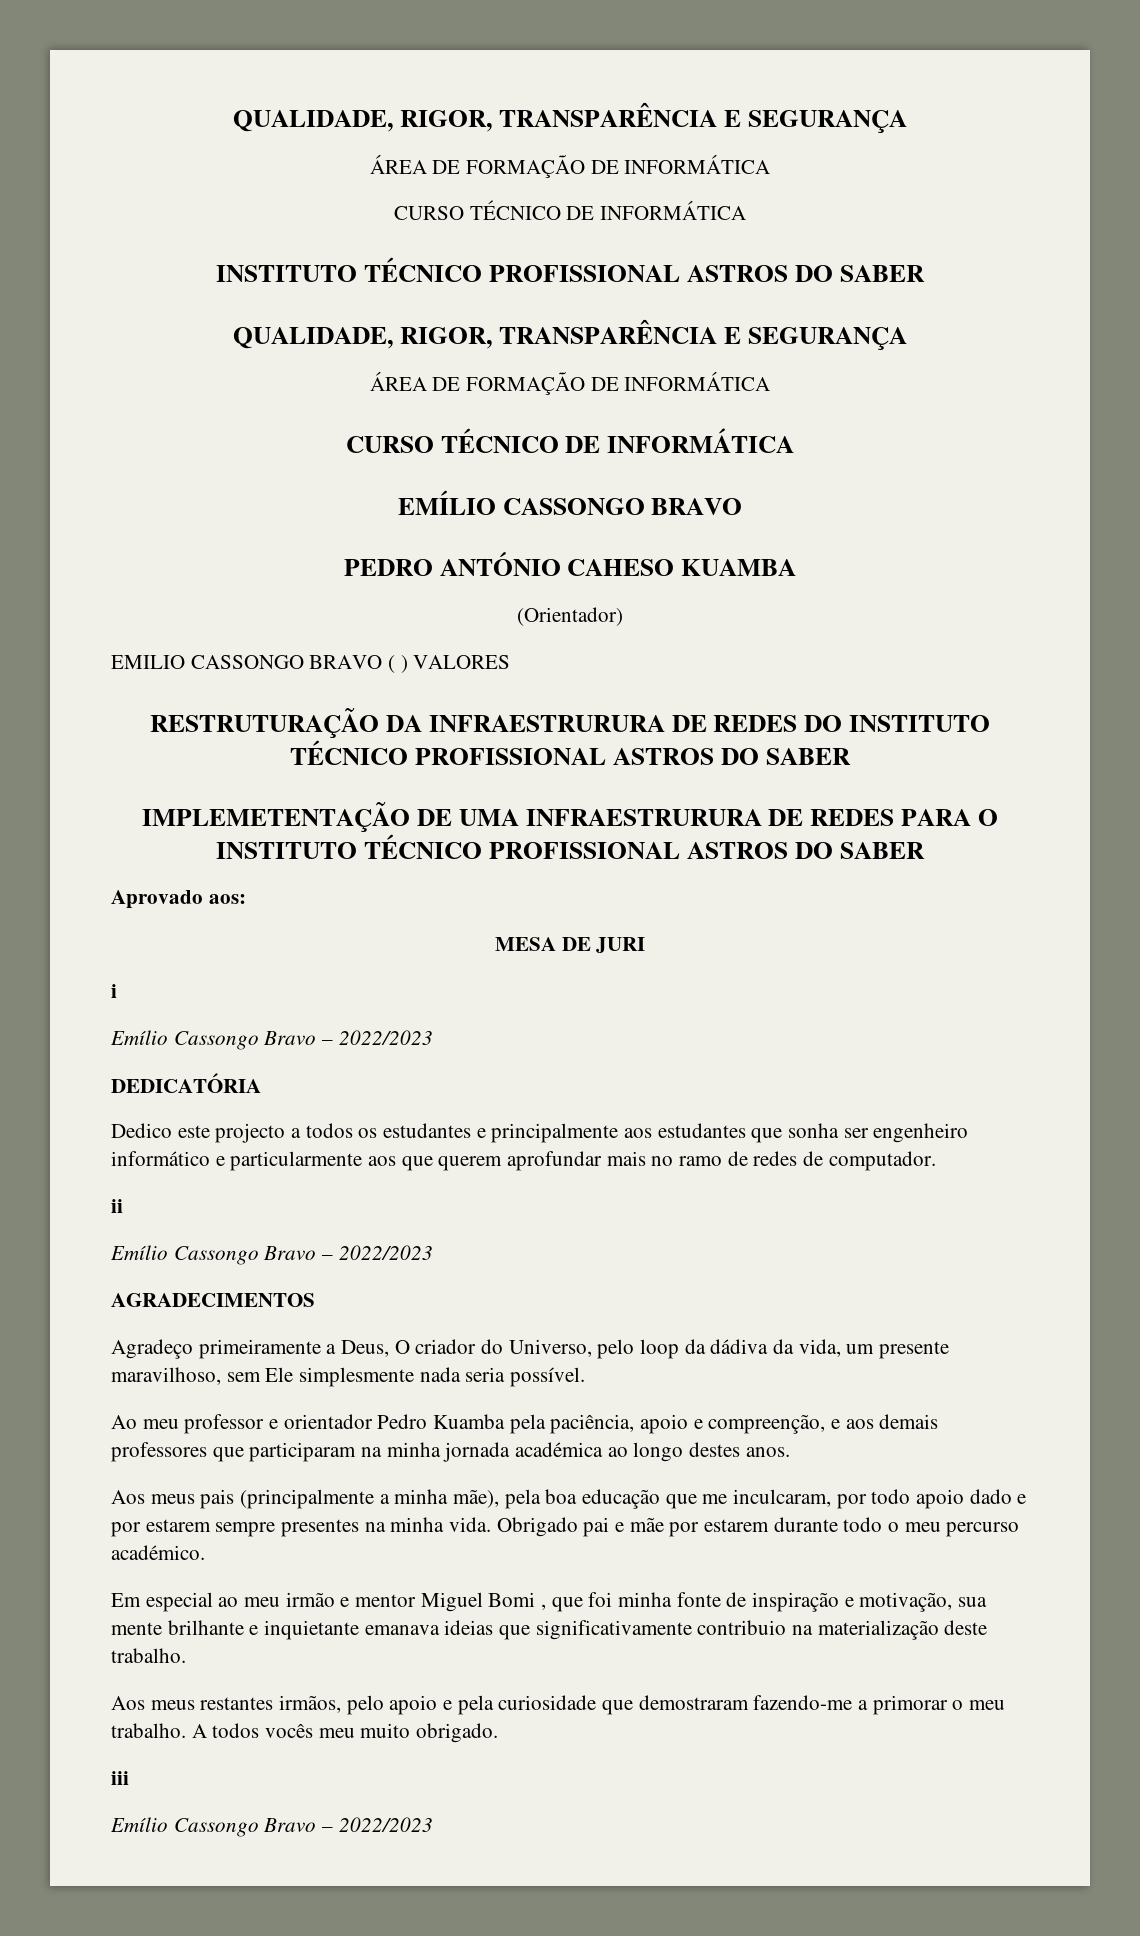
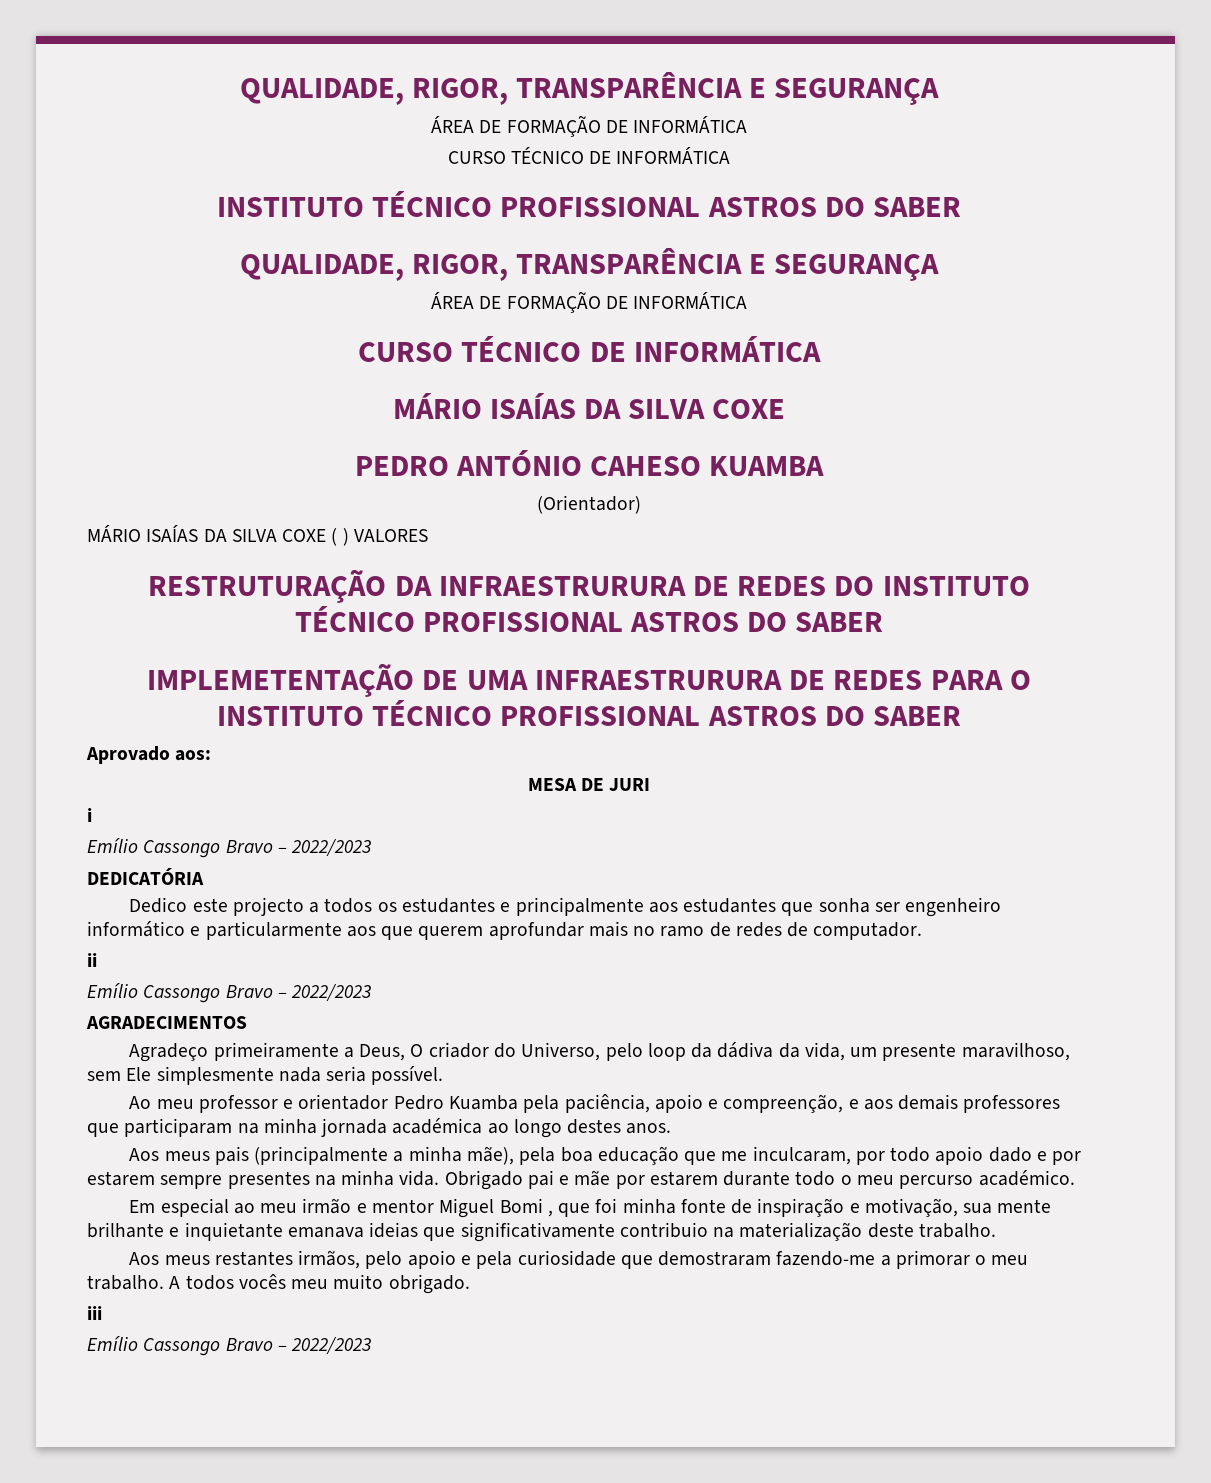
[397,490,743,515] EMÍLIO CASSONGO BRAVO -> [392,393,786,419] MÁRIO ISAÍAS DA SILVA COXE
[111,655,383,669] EMILIO CASSONGO BRAVO -> [87,525,327,542] MÁRIO ISAÍAS DA SILVA COXE

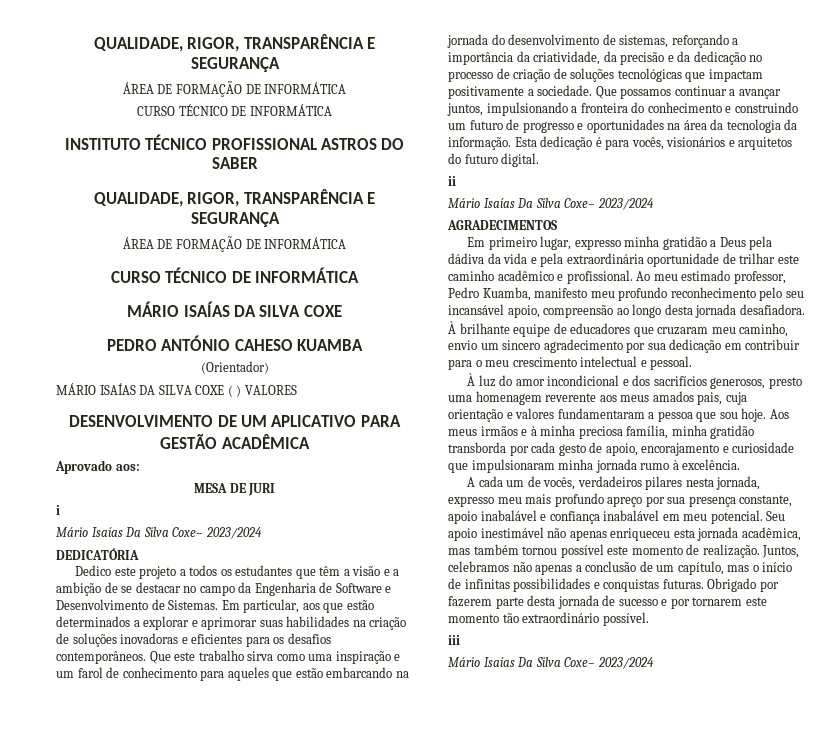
[148,569,1030,603] [294,606,884,632] [147,663,1031,697] [216,700,962,726] RESTRUTURAÇÃO DA INFRAESTRURURA DE REDES DO INSTITUTO TÉCNICO PROFISSIONAL ASTROS DO SABER // IMPLEMETENTAÇÃO DE UMA INFRAESTRURURA DE REDES PARA O INSTITUTO TÉCNICO PROFISSIONAL ASTROS DO SABER -> [69,415,401,427] [160,434,310,449] DESENVOLVIMENTO DE UM APLICATIVO PARA GESTÃO ACADÊMICA
[87,838,372,858] Emílio Cassongo Bravo – 2022/2023 -> [56,527,262,539] Mário Isaías Da Silva Coxe– 2023/2024
[232,897,304,916] projecto -> [139,566,177,579] projeto
[500,897,1002,917] [87,921,923,940] [87,953,97,967] [87,983,372,1003] [86,1016,247,1029] [129,1042,1070,1062] [87,1066,444,1085] [129,1094,1061,1113] [87,1118,672,1138] [129,1146,1082,1165] [87,1170,1075,1190] [129,1198,1052,1218] [87,1222,996,1242] [129,1250,1029,1269] [87,1274,470,1294] [87,1306,102,1320] [87,1336,372,1356] e principalmente aos estudantes que sonha ser engenheiro informático e particularmente aos que querem aprofundar mais no ramo de redes de computador. // ii // Emílio Cassongo Bravo – 2022/2023 // AGRADECIMENTOS // Agradeço primeiramente a Deus, O criador do Universo, pelo loop da dádiva da vida, um presente maravilhoso, sem Ele simplesmente nada seria possível. // Ao meu professor e orientador Pedro Kuamba pela paciência, apoio e compreenção, e aos demais professores que participaram na minha jornada académica ao longo destes anos. // Aos meus pais (principalmente a minha mãe), pela boa educação que me inculcaram, por todo apoio dado e por estarem sempre presentes na minha vida. Obrigado pai e mãe por estarem durante todo o meu percurso académico. // Em especial ao meu irmão e mentor Miguel Bomi , que foi minha fonte de inspiração e motivação, sua mente brilhante e inquietante emanava ideias que significativamente contribuio na materialização deste trabalho. // Aos meus restantes irmãos, pelo apoio e pela curiosidade que demostraram fazendo-me a primorar o meu trabalho. A todos vocês meu muito obrigado. // iii // Emílio Cassongo Bravo – 2022/2023 -> [295,566,400,579] [56,582,392,596] [56,599,374,613] [56,616,407,630] [56,633,331,647] [56,650,401,664] [56,667,409,681] [447,34,739,48] [448,51,763,65] [448,68,763,82] [448,85,781,99] [447,102,798,116] [448,119,798,133] [448,136,793,150] [448,153,540,167] [448,176,456,186] [448,198,654,210] [447,220,557,230] [467,236,773,250] [448,253,799,267] [448,270,786,284] [448,287,804,301] [448,304,805,318] [448,321,789,337] [448,339,801,353] [448,356,693,370] [467,373,802,389] [448,391,747,405] [448,408,789,422] [448,425,755,439] [448,442,795,456] [448,459,741,473] [467,476,761,490] [448,493,793,507] [448,510,786,524] [448,527,801,541] [448,544,800,558] [448,561,793,575] [448,578,779,592] [448,595,767,609] [448,612,649,626] [448,635,460,645] [448,657,654,669] que têm a visão e a ambição de se destacar no campo da Engenharia de Software e Desenvolvimento de Sistemas. Em particular, aos que estão determinados a explorar e aprimorar suas habilidades na criação de soluções inovadoras e eficientes para os desafios contemporâneos. Que este trabalho sirva como uma inspiração e um farol de conhecimento para aqueles que estão embarcando na jornada do desenvolvimento de sistemas, reforçando a importância da criatividade, da precisão e da dedicação no processo de criação de soluções tecnológicas que impactam positivamente a sociedade. Que possamos continuar a avançar juntos, impulsionando a fronteira do conhecimento e construindo um futuro de progresso e oportunidades na área da tecnologia da informação. Esta dedicação é para vocês, visionários e arquitetos do futuro digital. // ii // Mário Isaías Da Silva Coxe– 2023/2024 // AGRADECIMENTOS // Em primeiro lugar, expresso minha gratidão a Deus pela dádiva da vida e pela extraordinária oportunidade de trilhar este caminho acadêmico e profissional. Ao meu estimado professor, Pedro Kuamba, manifesto meu profundo reconhecimento pelo seu incansável apoio, compreensão ao longo desta jornada desafiadora. À brilhante equipe de educadores que cruzaram meu caminho, envio um sincero agradecimento por sua dedicação em contribuir para o meu crescimento intelectual e pessoal. // À luz do amor incondicional e dos sacrifícios generosos, presto uma homenagem reverente aos meus amados pais, cuja orientação e valores fundamentaram a pessoa que sou hoje. Aos meus irmãos e à minha preciosa família, minha gratidão transborda por cada gesto de apoio, encorajamento e curiosidade que impulsionaram minha jornada rumo à excelência. // A cada um de vocês, verdadeiros pilares nesta jornada, expresso meu mais profundo apreço por sua presença constante, apoio inabalável e confiança inabalável em meu potencial. Seu apoio inestimável não apenas enriqueceu esta jornada acadêmica, mas também tornou possível este momento de realização. Juntos, celebramos não apenas a conclusão de um capítulo, mas o início de infinitas possibilidades e conquistas futuras. Obrigado por fazerem parte desta jornada de sucesso e por tornarem este momento tão extraordinário possível. // iii // Mário Isaías Da Silva Coxe– 2023/2024

